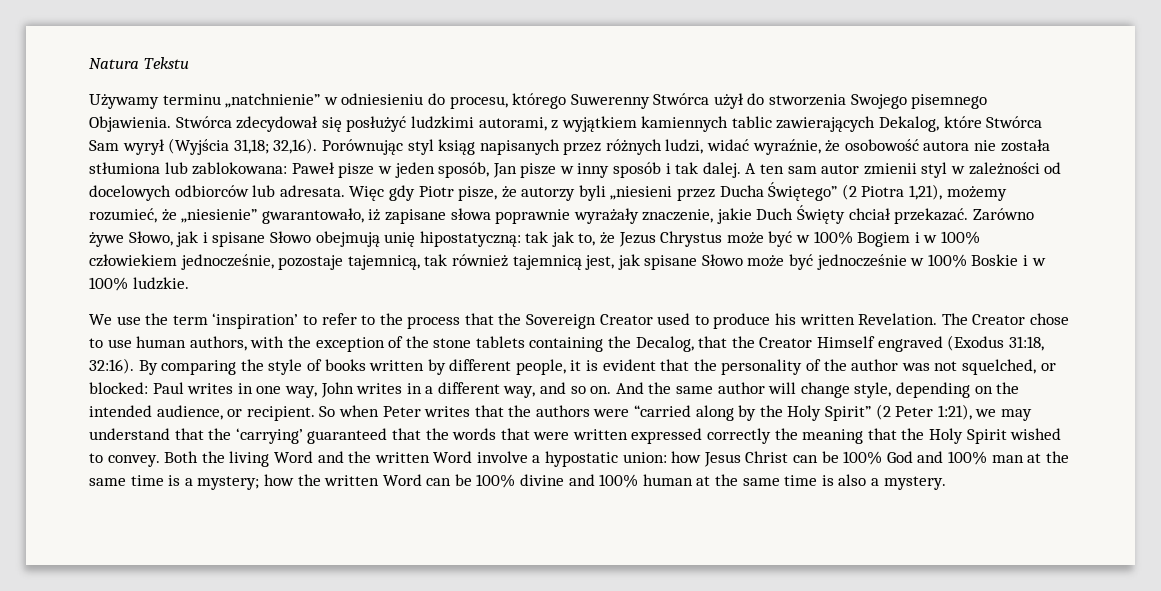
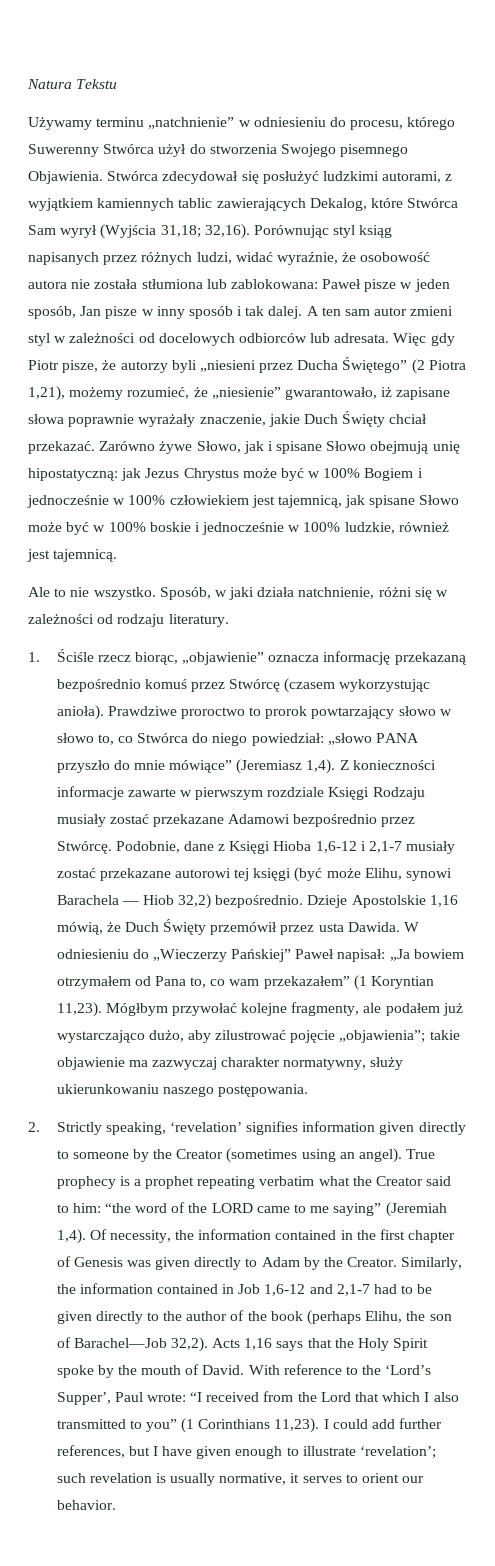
[863,163,917,175] zmienii -> [410,306,454,316] zmieni
[525,231,616,247] tak jak to, że -> [121,468,142,481] jak
(920, 237) none -> [27,495,109,508] jednocześnie
[180,254,615,270] jednocześnie, pozostaje tajemnicą, tak również tajemnicą jest, -> [251,495,342,508] jest tajemnicą,
[816,254,1046,270] [89,277,189,291] [89,313,1069,329] [89,335,1044,352] [89,358,1056,375] [89,382,1020,398] [89,404,1032,421] [89,428,1062,444] [89,451,1069,467] [89,474,946,490] jednocześnie w 100% Boskie i w 100% ludzkie. // We use the term ‘inspiration’ to refer to the process that the Sovereign Creator used to produce his written Revelation. The Creator chose to use human authors, with the exception of the stone tablets containing the Decalog, that the Creator Himself engraved (Exodus 31:18, 32:16). By comparing the style of books written by different people, it is evident that the personality of the author was not squelched, or blocked: Paul writes in one way, John writes in a different way, and so on. And the same author will change style, depending on the intended audience, or recipient. So when Peter writes that the authors were “carried along by the Holy Spirit” (2 Peter 1:21), we may understand that the ‘carrying’ guaranteed that the words that were written expressed correctly the meaning that the Holy Spirit wished to convey. Both the living Word and the written Word involve a hypostatic union: how Jesus Christ can be 100% God and 100% man at the same time is a mystery; how the written Word can be 100% divine and 100% human at the same time is also a mystery. -> [93,522,449,535] [27,549,118,562] [28,587,449,600] [28,614,229,627] [28,649,467,665] [56,678,431,693] [56,705,452,720] [56,733,420,746] [56,759,436,774] [56,786,425,800] [56,814,416,827] [56,841,456,854] [56,867,453,882] [56,894,458,909] [56,919,420,935] [56,949,464,962] [56,975,435,990] [56,1002,463,1017] [56,1030,460,1043] [56,1057,404,1070] [56,1084,308,1097] [28,1121,466,1135] [56,1148,436,1163] [56,1176,452,1189] [56,1202,447,1217] [56,1229,456,1244] [56,1256,463,1270] [56,1283,433,1296] [56,1310,452,1325] [56,1337,429,1352] [56,1364,432,1378] [56,1391,459,1405] [56,1418,443,1433] [56,1445,437,1459] [56,1473,425,1486] [56,1500,116,1510] w 100% boskie i jednocześnie w 100% ludzkie, również jest tajemnicą. // Ale to nie wszystko. Sposób, w jaki działa natchnienie, różni się w zależności od rodzaju literatury. // 1. Ściśle rzecz biorąc, „objawienie” oznacza informację przekazaną bezpośrednio komuś przez Stwórcę (czasem wykorzystując anioła). Prawdziwe proroctwo to prorok powtarzający słowo w słowo to, co Stwórca do niego powiedział: „słowo PANA przyszło do mnie mówiące” (Jeremiasz 1,4). Z konieczności informacje zawarte w pierwszym rozdziale Księgi Rodzaju musiały zostać przekazane Adamowi bezpośrednio przez Stwórcę. Podobnie, dane z Księgi Hioba 1,6-12 i 2,1-7 musiały zostać przekazane autorowi tej księgi (być może Elihu, synowi Barachela — Hiob 32,2) bezpośrednio. Dzieje Apostolskie 1,16 mówią, że Duch Święty przemówił przez usta Dawida. W odniesieniu do „Wieczerzy Pańskiej” Paweł napisał: „Ja bowiem otrzymałem od Pana to, co wam przekazałem” (1 Koryntian 11,23). Mógłbym przywołać kolejne fragmenty, ale podałem już wystarczająco dużo, aby zilustrować pojęcie „objawienia”; takie objawienie ma zazwyczaj charakter normatywny, służy ukierunkowaniu naszego postępowania. // 2. Strictly speaking, ‘revelation’ signifies information given directly to someone by the Creator (sometimes using an angel). True prophecy is a prophet repeating verbatim what the Creator said to him: “the word of the LORD came to me saying” (Jeremiah 1,4). Of necessity, the information contained in the first chapter of Genesis was given directly to Adam by the Creator. Similarly, the information contained in Job 1,6-12 and 2,1-7 had to be given directly to the author of the book (perhaps Elihu, the son of Barachel—Job 32,2). Acts 1,16 says that the Holy Spirit spoke by the mouth of David. With reference to the ‘Lord’s Supper’, Paul wrote: “I received from the Lord that which I also transmitted to you” (1 Corinthians 11,23). I could add further references, but I have given enough to illustrate ‘revelation’; such revelation is usually normative, it serves to orient our behavior.

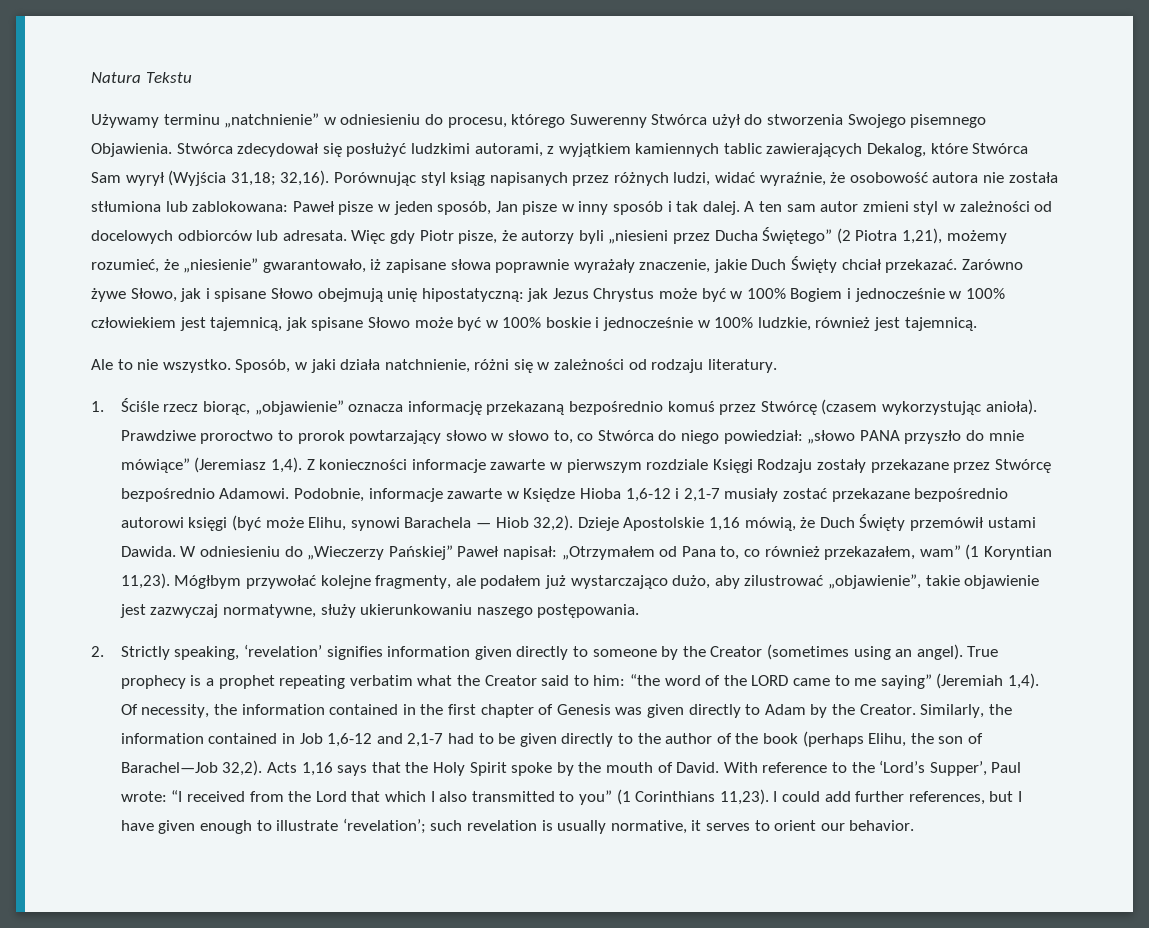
[56,814,416,827] [56,841,271,854] musiały zostać przekazane Adamowi bezpośrednio przez Stwórcę. Podobnie, dane z Księgi -> [816,459,1051,473] [120,488,576,502] zostały przekazane przez Stwórcę bezpośrednio Adamowi. Podobnie, informacje zawarte w Księdze
[174,868,250,881] autorowi tej -> [914,488,1009,502] [120,517,184,528] bezpośrednio autorowi
[178,894,304,909] 32,2) bezpośrednio. -> [533,515,574,531] 32,2).
[280,923,344,935] przez usta -> [987,517,1036,528] ustami
[389,949,464,961] [56,976,131,989] „Ja bowiem otrzymałem -> [561,546,655,560] „Otrzymałem
[229,976,350,989] wam przekazałem” -> [764,545,961,560] również przekazałem, wam”
[290,1030,460,1043] [56,1057,367,1070] pojęcie „objawienia”; takie objawienie ma zazwyczaj charakter normatywny, -> [827,574,1040,589] [119,604,317,618] „objawienie”, takie objawienie jest zazwyczaj normatywne,

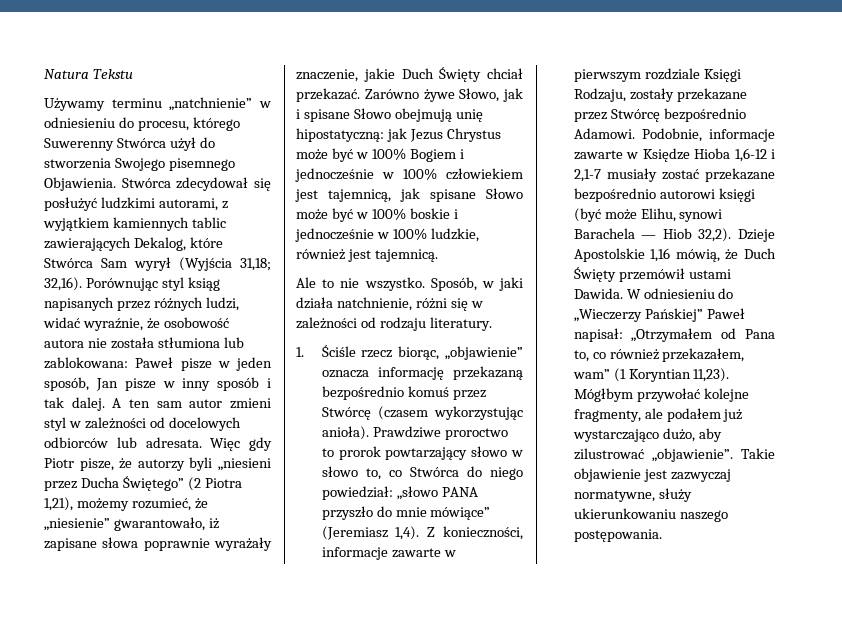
[319,459,408,470] konieczności -> [443,526,523,540] konieczności,
[757,459,813,473] Rodzaju -> [573,88,626,102] Rodzaju,
[827,574,960,589] „objawienie”, takie -> [651,448,775,462] „objawienie”. Takie
[91,644,999,660] [120,673,1039,689] [120,704,1012,718] [120,731,983,747] [120,760,1022,776] [120,789,1022,805] [120,818,915,834] // 2. Strictly speaking, ‘revelation’ signifies information given directly to someone by the Creator (sometimes using an angel). True prophecy is a prophet repeating verbatim what the Creator said to him: “the word of the LORD came to me saying” (Jeremiah 1,4). Of necessity, the information contained in the first chapter of Genesis was given directly to Adam by the Creator. Similarly, the information contained in Job 1,6-12 and 2,1-7 had to be given directly to the author of the book (perhaps Elihu, the son of Barachel—Job 32,2). Acts 1,16 says that the Holy Spirit spoke by the mouth of David. With reference to the ‘Lord’s Supper’, Paul wrote: “I received from the Lord that which I also transmitted to you” (1 Corinthians 11,23). I could add further references, but I have given enough to illustrate ‘revelation’; such revelation is usually normative, it serves to orient our behavior. -> (662, 535) none

